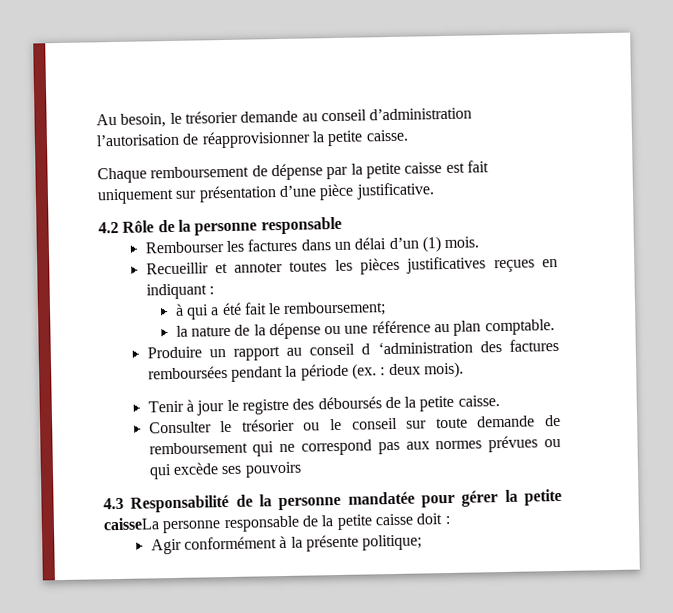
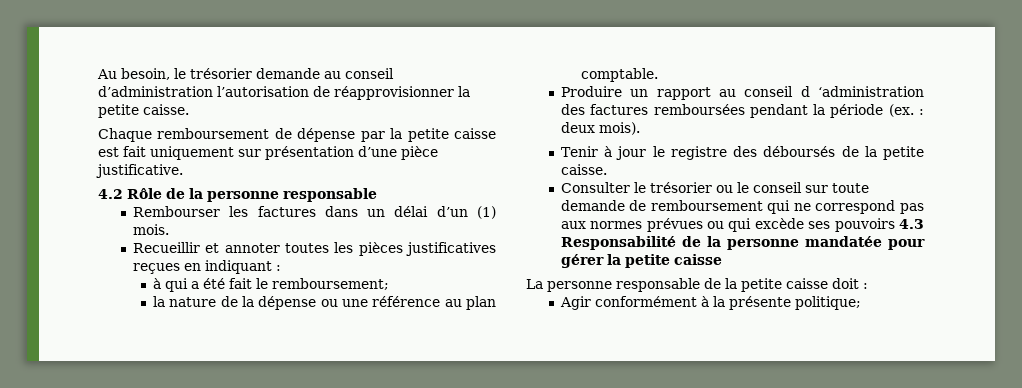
(302, 469) // -> (895, 225) none
[103,517,160,531] caisseLa -> [673,254,722,265] [526,279,543,289] caisse // La

